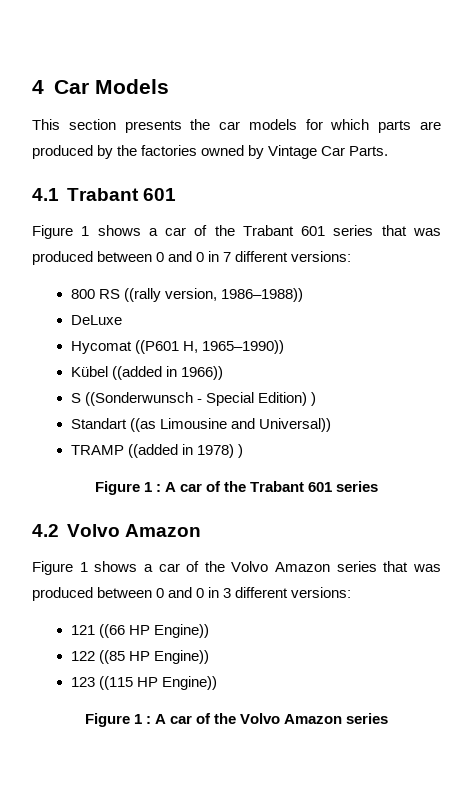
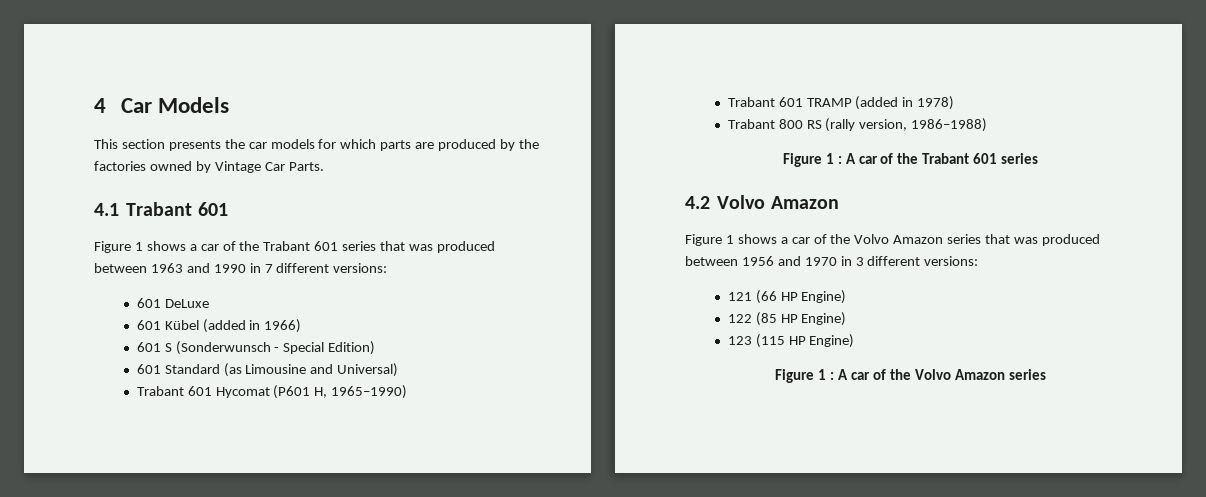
[156,251,205,262] 0 and 0 -> [150,263,246,273] 1963 and 1990
[70,288,304,302] [70,315,122,325] [70,340,285,354] [70,366,224,380] [70,392,317,406] [70,418,332,432] [70,444,244,458] 800 RS ((rally version, 1986–1988)) // DeLuxe // Hycomat ((P601 H, 1965–1990)) // Kübel ((added in 1966)) // S ((Sonderwunsch - Special Edition) ) // Standart ((as Limousine and Universal)) // TRAMP ((added in 1978) ) -> [136,298,209,308] [136,319,302,333] [136,341,376,355] [136,363,399,377] [136,385,408,399] [727,96,955,110] [727,118,988,132] 601 DeLuxe // 601 Kübel (added in 1966) // 601 S (Sonderwunsch - Special Edition) // 601 Standard (as Limousine and Universal) // Trabant 601 Hycomat (P601 H, 1965–1990) // Trabant 601 TRAMP (added in 1978) // Trabant 800 RS (rally version, 1986–1988)
[156,587,205,598] 0 and 0 -> [741,256,837,266] 1956 and 1970
[99,624,210,638] [70,650,210,664] [70,676,218,690] ((66 HP Engine)) // 122 ((85 HP Engine)) // 123 ((115 HP Engine)) -> [755,290,847,304] [727,312,847,326] [727,334,855,348] (66 HP Engine) // 122 (85 HP Engine) // 123 (115 HP Engine)

